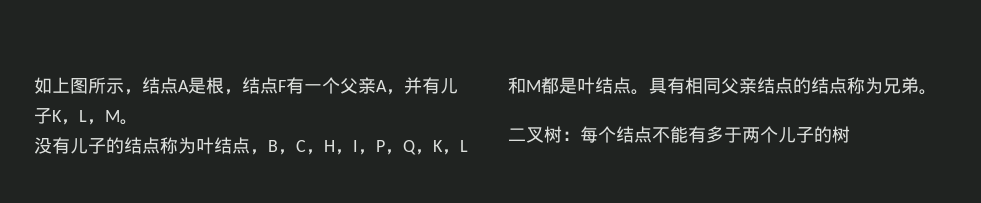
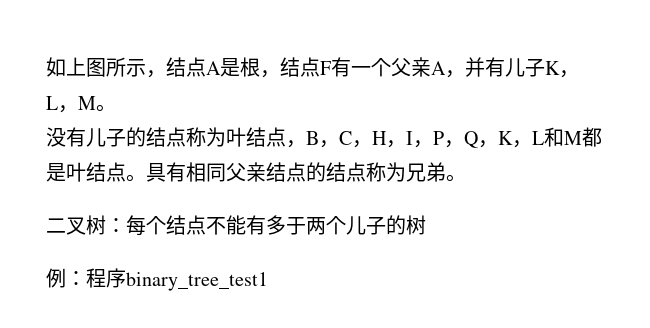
(850, 134) none -> [46,268,268,291] // 例：程序binary_tree_test1

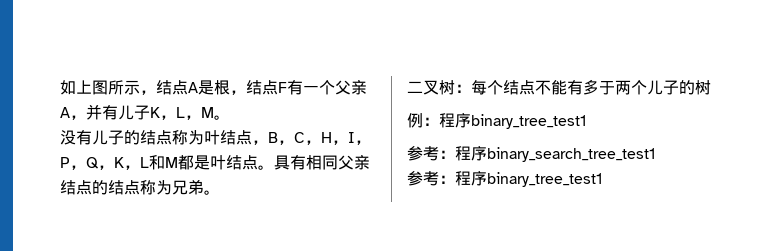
(268, 281) none -> [407,146,655,162] [407,171,602,187] // 参考：程序binary_search_tree_test1 // 参考：程序binary_tree_test1

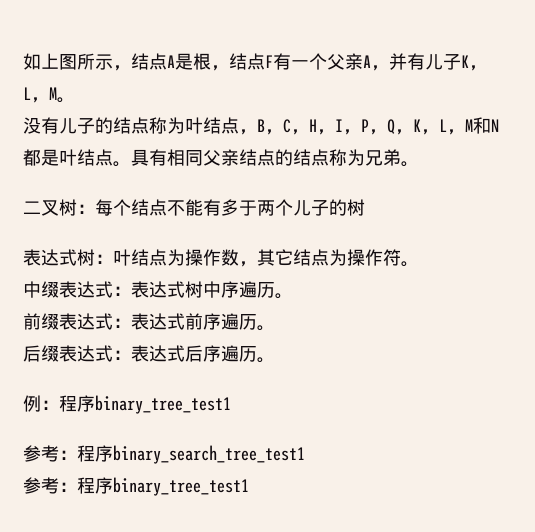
[149,155,178,170] 和M -> [447,117,499,135] ，M和N
(711, 87) none -> [23,249,419,267] [23,281,293,299] [23,313,275,331] [23,345,275,363] // 表达式树：叶结点为操作数，其它结点为操作符。 // 中缀表达式：表达式树中序遍历。 // 前缀表达式：表达式前序遍历。 // 后缀表达式：表达式后序遍历。

